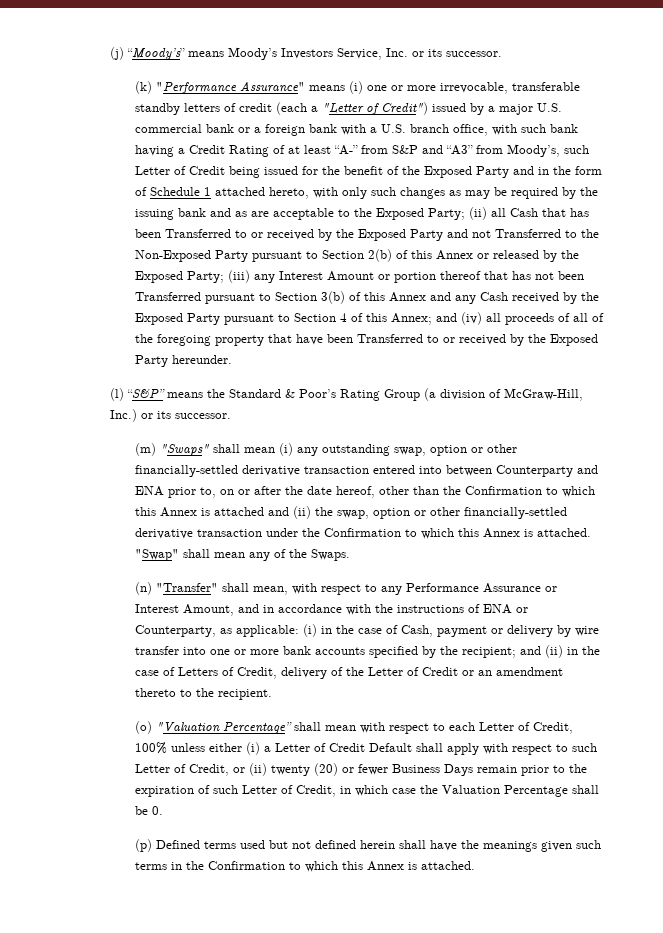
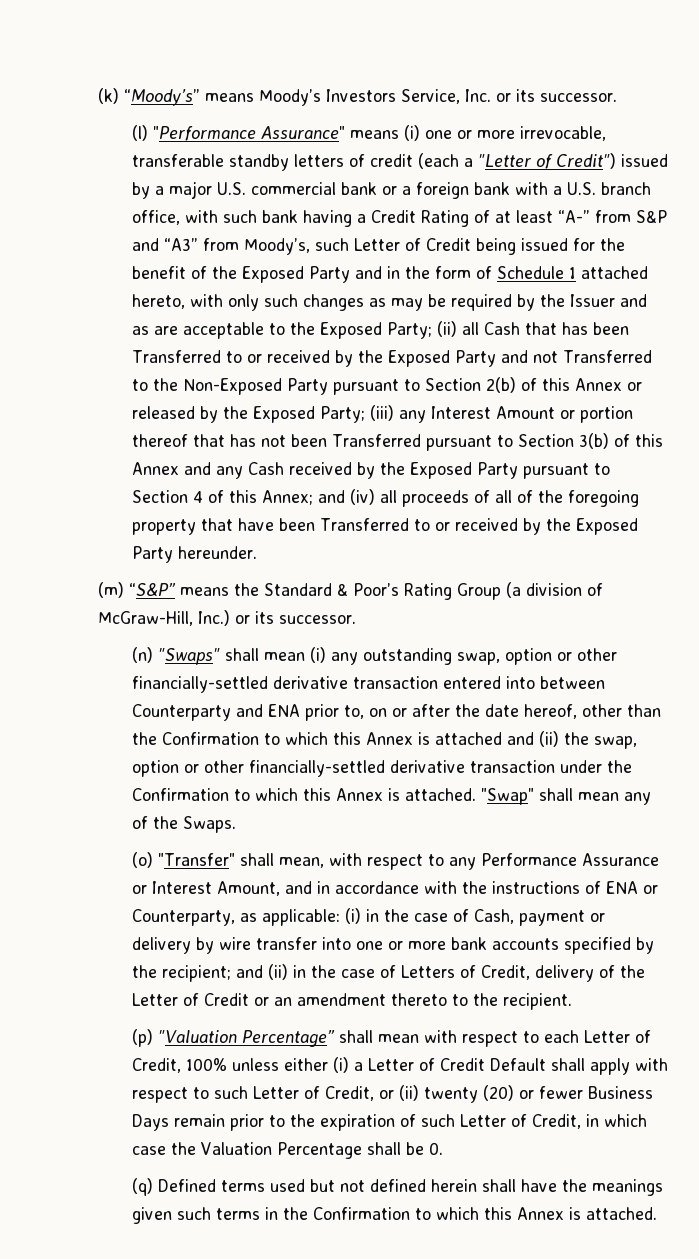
[109,47,124,60] (j) -> [98,88,120,104] (k)
[135,81,153,94] (k) -> [131,125,148,141] (l)
[135,208,207,220] issuing bank -> [569,294,615,307] Issuer
[109,388,124,401] (l) -> [98,582,125,598] (m)
[135,443,157,456] (m) -> [131,647,153,663] (n)
[135,582,153,595] (n) -> [131,852,153,868] (o)
[135,721,153,734] (o) -> [131,1029,153,1047] (p)
[135,839,153,852] (p) -> [131,1178,153,1196] (q)

